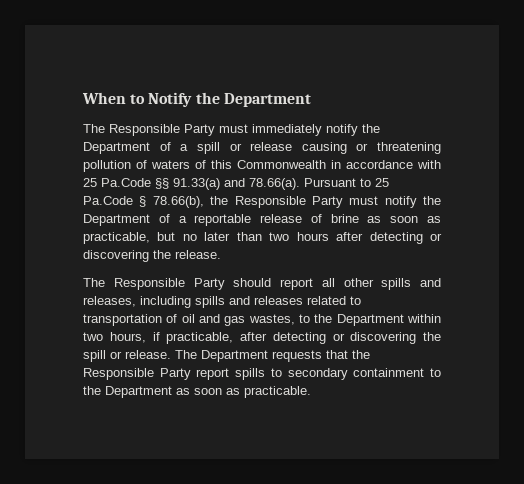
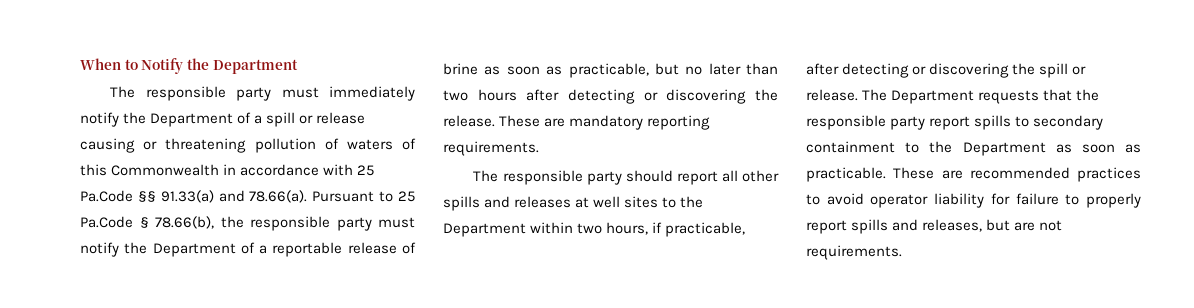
[109,124,215,136] Responsible Party -> [145,86,272,101] responsible party
[234,196,343,208] Responsible Party -> [250,216,372,231] responsible party
[83,278,225,290] // The Responsible Party -> [499,115,711,130] [443,141,539,156] [473,170,622,185] These are mandatory reporting requirements. // The responsible party
[83,296,361,308] [83,314,295,326] releases, including spills and releases related to transportation of oil and gas wastes, -> [514,196,659,208] releases at well sites
[83,368,191,380] Responsible Party -> [806,115,926,130] responsible party
(311, 392) none -> [893,167,1141,182] [806,193,1141,208] [806,219,1063,234] [806,245,902,260] These are recommended practices to avoid operator liability for failure to properly report spills and releases, but are not requirements.

